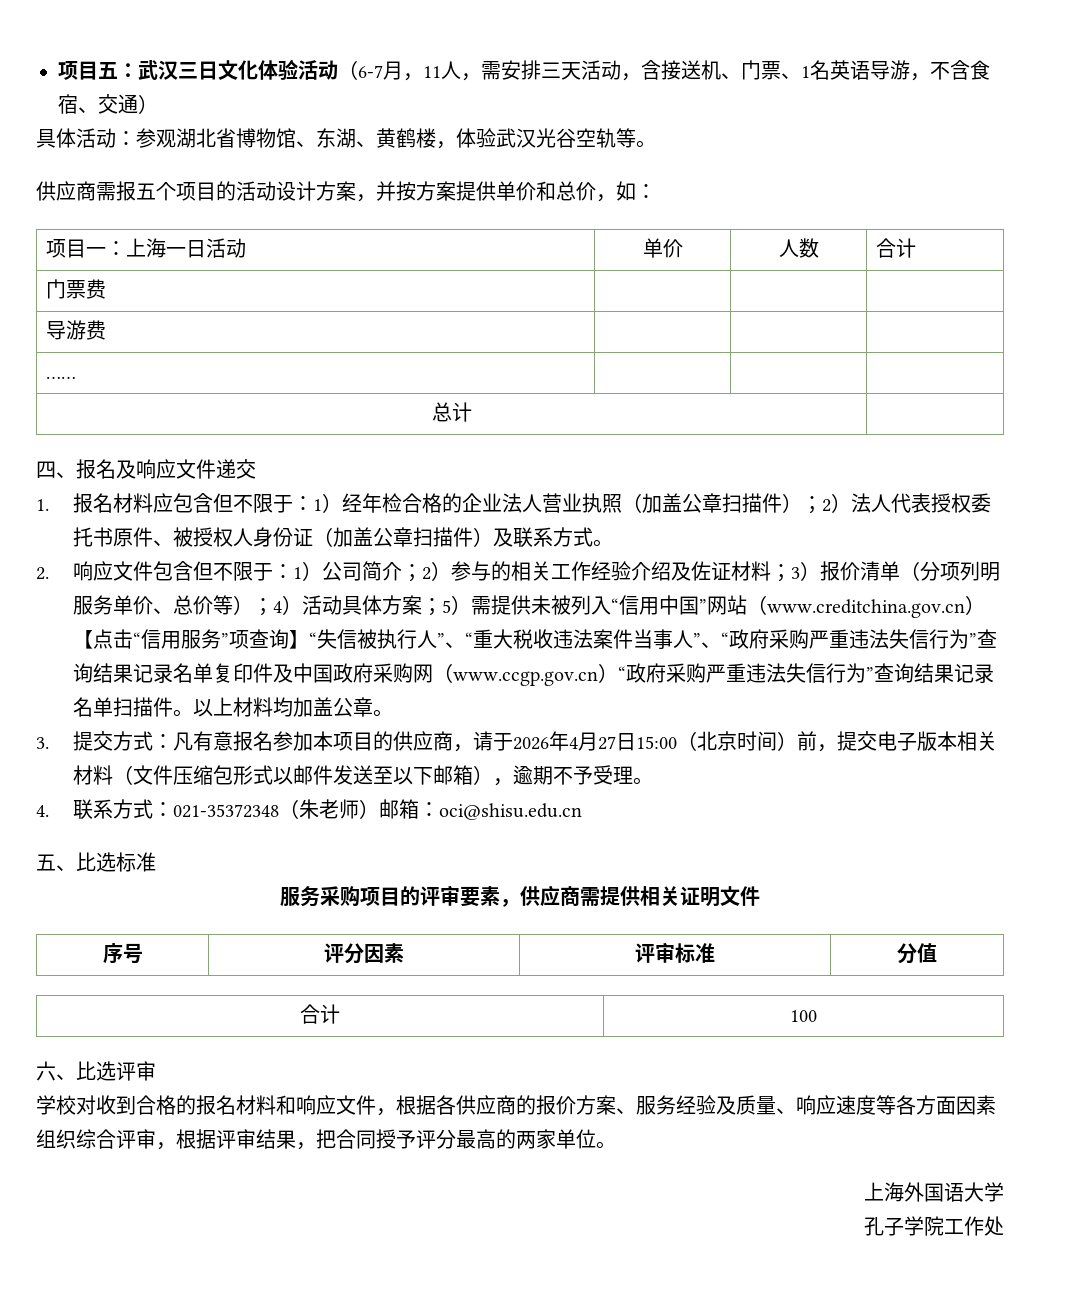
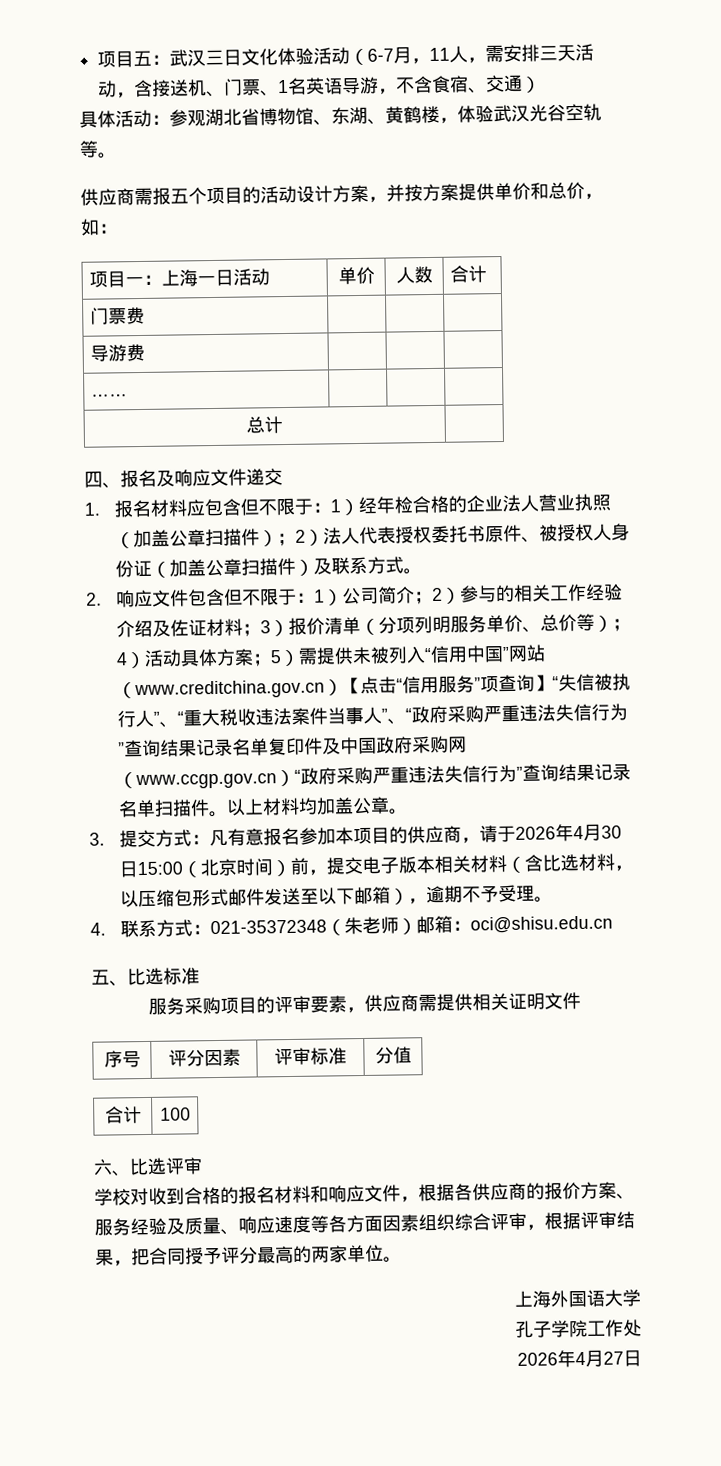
[597,736,616,750] 27 -> [600,825,622,839] 30
[132,765,173,785] 文件 -> [523,853,633,872] [119,890,139,908] 含比选材料，以
[272,767,293,785] 以 -> (229, 897) none
(1004, 1226) none -> [517,1349,642,1368] // 2026年4月27日

